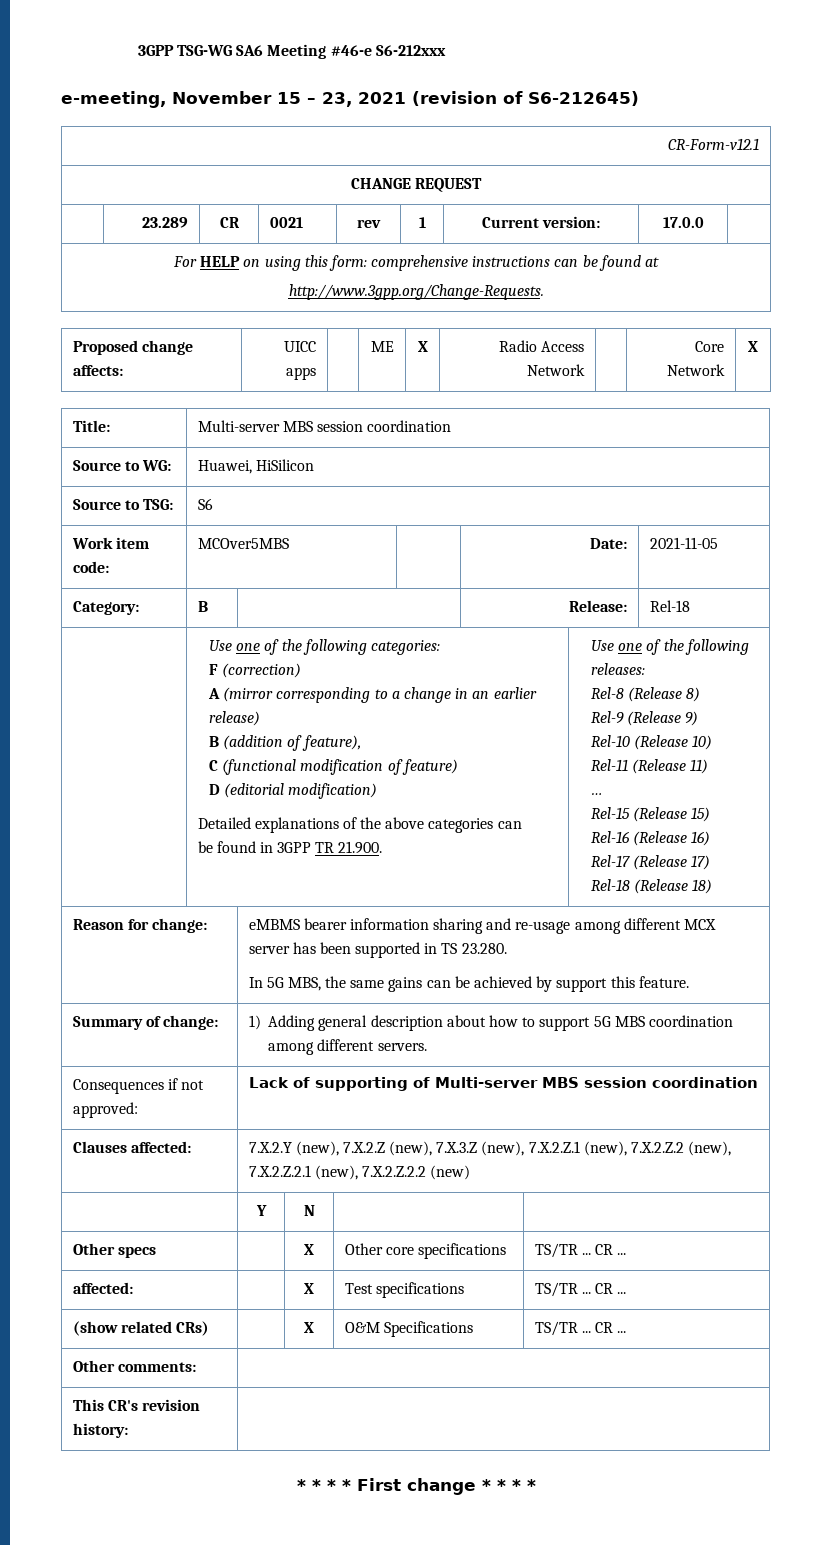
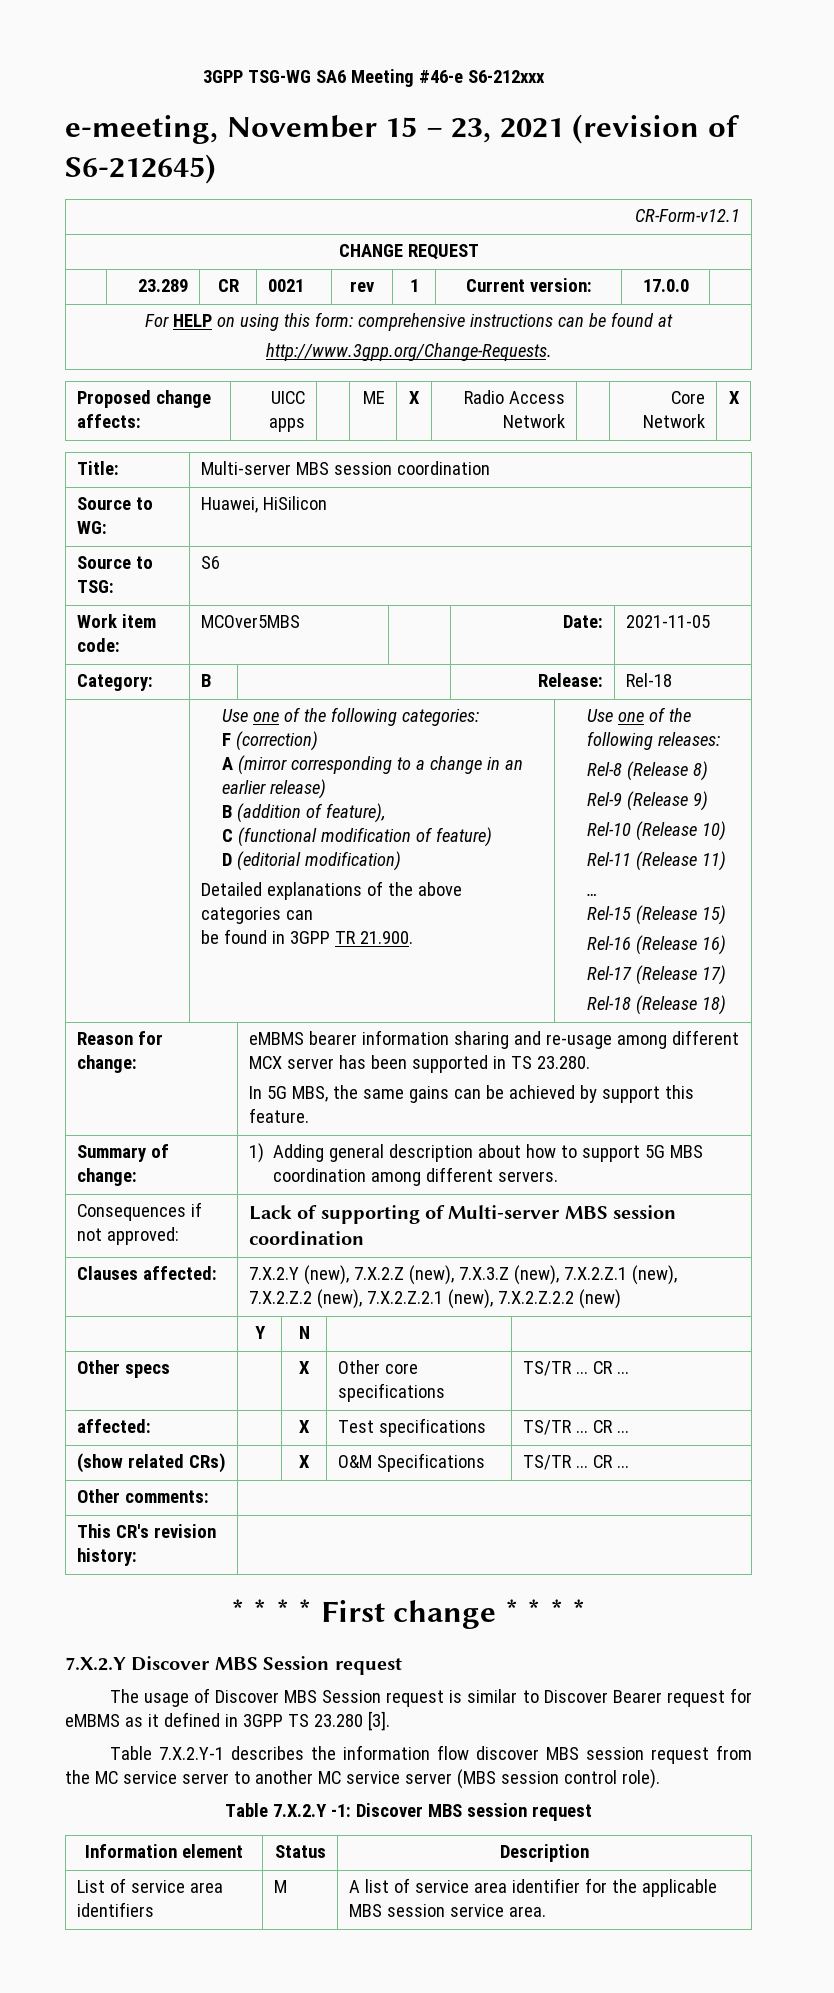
(536, 1485) none -> [65,1656,402,1675] [109,1688,752,1707] [65,1711,390,1731] [109,1745,752,1764] [65,1769,660,1789] [225,1803,592,1821] [85,1844,243,1858] [274,1845,326,1858] [499,1844,589,1862] [76,1878,223,1893] [76,1902,154,1917] [273,1880,287,1893] [348,1878,717,1897] [348,1904,546,1917] // 7.X.2.Y Discover MBS Session request // The usage of Discover MBS Session request is similar to Discover Bearer request for eMBMS as it defined in 3GPP TS 23.280 [3]. // Table 7.X.2.Y-1 describes the information flow discover MBS session request from the MC service server to another MC service server (MBS session control role). // Table 7.X.2.Y -1: Discover MBS session request // Information element | Status | Description // List of service area identifiers | M | A list of service area identifier for the applicable MBS session service area.

